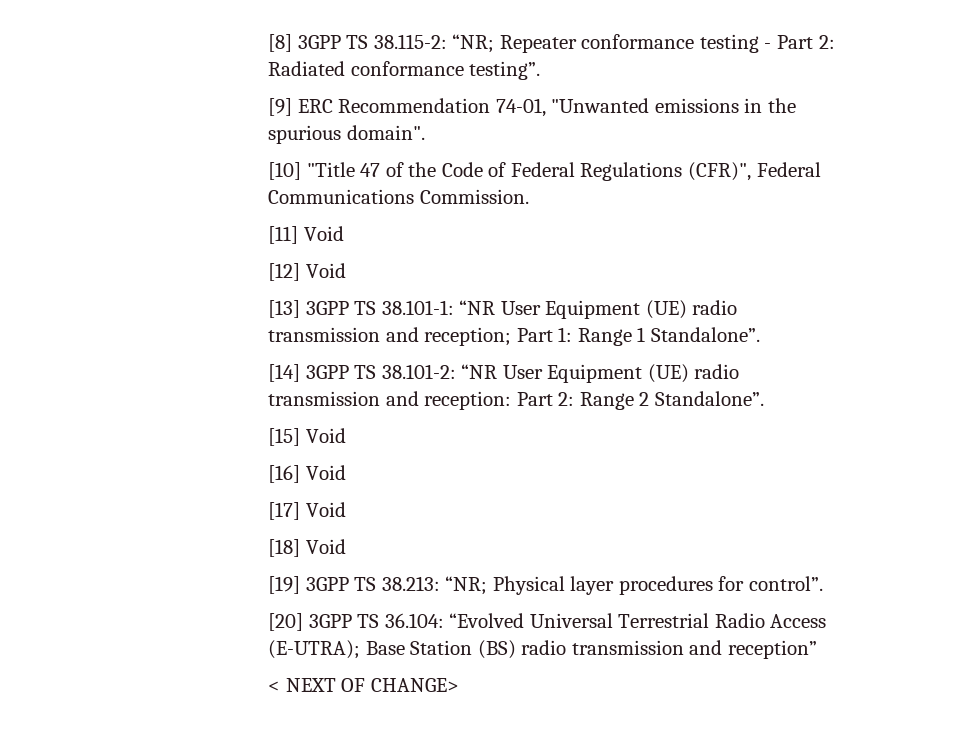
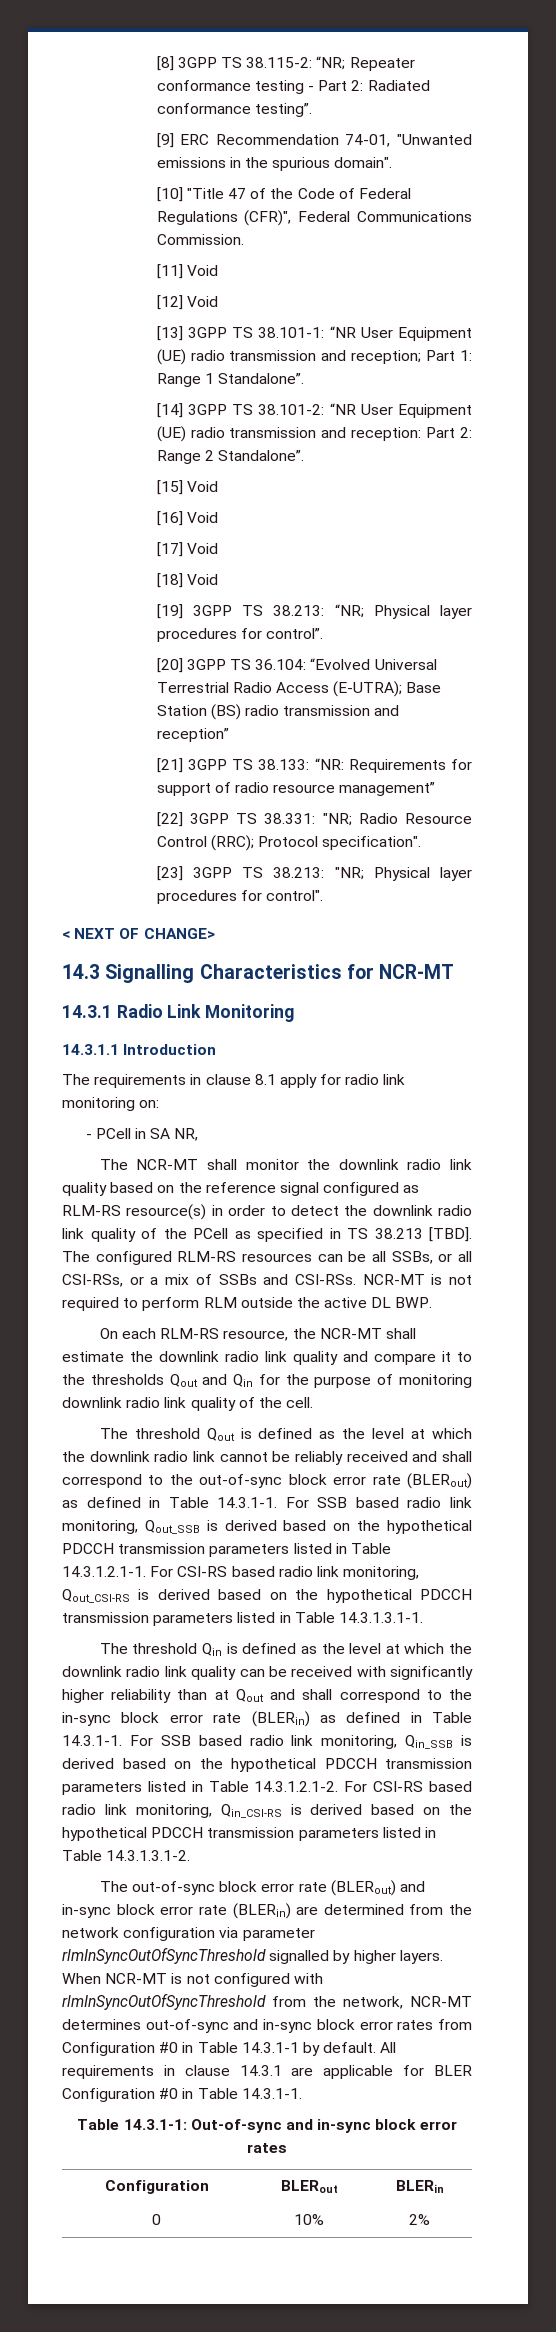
[268,678,459,692] < NEXT OF CHANGE> -> [156,758,472,773] [156,782,436,796] [156,812,472,827] [156,835,422,851] [156,866,472,881] [156,890,323,904] [62,928,215,939] [62,964,455,983] [62,1004,295,1022] [62,1044,217,1055] [62,1074,406,1088] [62,1097,160,1111] [85,1128,199,1141] [99,1159,472,1170] [62,1182,420,1196] [62,1204,472,1220] [62,1227,472,1242] [62,1251,473,1265] [62,1274,472,1287] [62,1297,433,1311] [99,1328,416,1341] [62,1351,472,1365] [62,1374,472,1388] [62,1397,314,1411] [99,1428,472,1441] [62,1451,473,1465] [62,1473,472,1489] [62,1497,472,1508] [62,1520,472,1534] [62,1543,391,1557] [62,1566,420,1580] [62,1589,472,1603] [62,1612,423,1626] [99,1643,472,1656] [62,1666,473,1680] [62,1689,473,1703] [62,1711,472,1727] [62,1735,472,1749] [62,1758,472,1772] [62,1781,472,1795] [62,1804,472,1818] [62,1827,436,1841] [62,1850,191,1861] [99,1880,425,1896] [62,1903,472,1919] [62,1927,315,1941] [62,1947,443,1964] [62,1973,323,1987] [62,1993,472,2010] [62,2019,473,2033] [62,2042,397,2056] [62,2065,472,2079] [62,2088,302,2102] [77,2119,457,2133] [247,2143,287,2153] [104,2180,209,2194] [280,2180,338,2193] [395,2180,444,2193] [152,2214,161,2225] [294,2214,324,2225] [409,2214,430,2225] [21] 3GPP TS 38.133: “NR: Requirements for support of radio resource management” // [22] 3GPP TS 38.331: "NR; Radio Resource Control (RRC); Protocol specification". // [23] 3GPP TS 38.213: "NR; Physical layer procedures for control". // < NEXT OF CHANGE> // 14.3 Signalling Characteristics for NCR-MT // 14.3.1 Radio Link Monitoring // 14.3.1.1 Introduction // The requirements in clause 8.1 apply for radio link monitoring on: // - PCell in SA NR, // The NCR-MT shall monitor the downlink radio link quality based on the reference signal configured as RLM-RS resource(s) in order to detect the downlink radio link quality of the PCell as specified in TS 38.213 [TBD]. The configured RLM-RS resources can be all SSBs, or all CSI-RSs, or a mix of SSBs and CSI-RSs. NCR-MT is not required to perform RLM outside the active DL BWP. // On each RLM-RS resource, the NCR-MT shall estimate the downlink radio link quality and compare it to the thresholds Qout and Qin for the purpose of monitoring downlink radio link quality of the cell. // The threshold Qout is defined as the level at which the downlink radio link cannot be reliably received and shall correspond to the out-of-sync block error rate (BLERout) as defined in Table 14.3.1-1. For SSB based radio link monitoring, Qout_SSB is derived based on the hypothetical PDCCH transmission parameters listed in Table 14.3.1.2.1-1. For CSI-RS based radio link monitoring, Qout_CSI-RS is derived based on the hypothetical PDCCH transmission parameters listed in Table 14.3.1.3.1-1. // The threshold Qin is defined as the level at which the downlink radio link quality can be received with significantly higher reliability than at Qout and shall correspond to the in-sync block error rate (BLERin) as defined in Table 14.3.1-1. For SSB based radio link monitoring, Qin_SSB is derived based on the hypothetical PDCCH transmission parameters listed in Table 14.3.1.2.1-2. For CSI-RS based radio link monitoring, Qin_CSI-RS is derived based on the hypothetical PDCCH transmission parameters listed in Table 14.3.1.3.1-2. // The out-of-sync block error rate (BLERout) and in-sync block error rate (BLERin) are determined from the network configuration via parameter rlmInSyncOutOfSyncThreshold signalled by higher layers. When NCR-MT is not configured with rlmInSyncOutOfSyncThreshold from the network, NCR-MT determines out-of-sync and in-sync block error rates from Configuration #0 in Table 14.3.1-1 by default. All requirements in clause 14.3.1 are applicable for BLER Configuration #0 in Table 14.3.1-1. // Table 14.3.1-1: Out-of-sync and in-sync block error rates // Configuration | BLERout | BLERin // 0 | 10% | 2%

